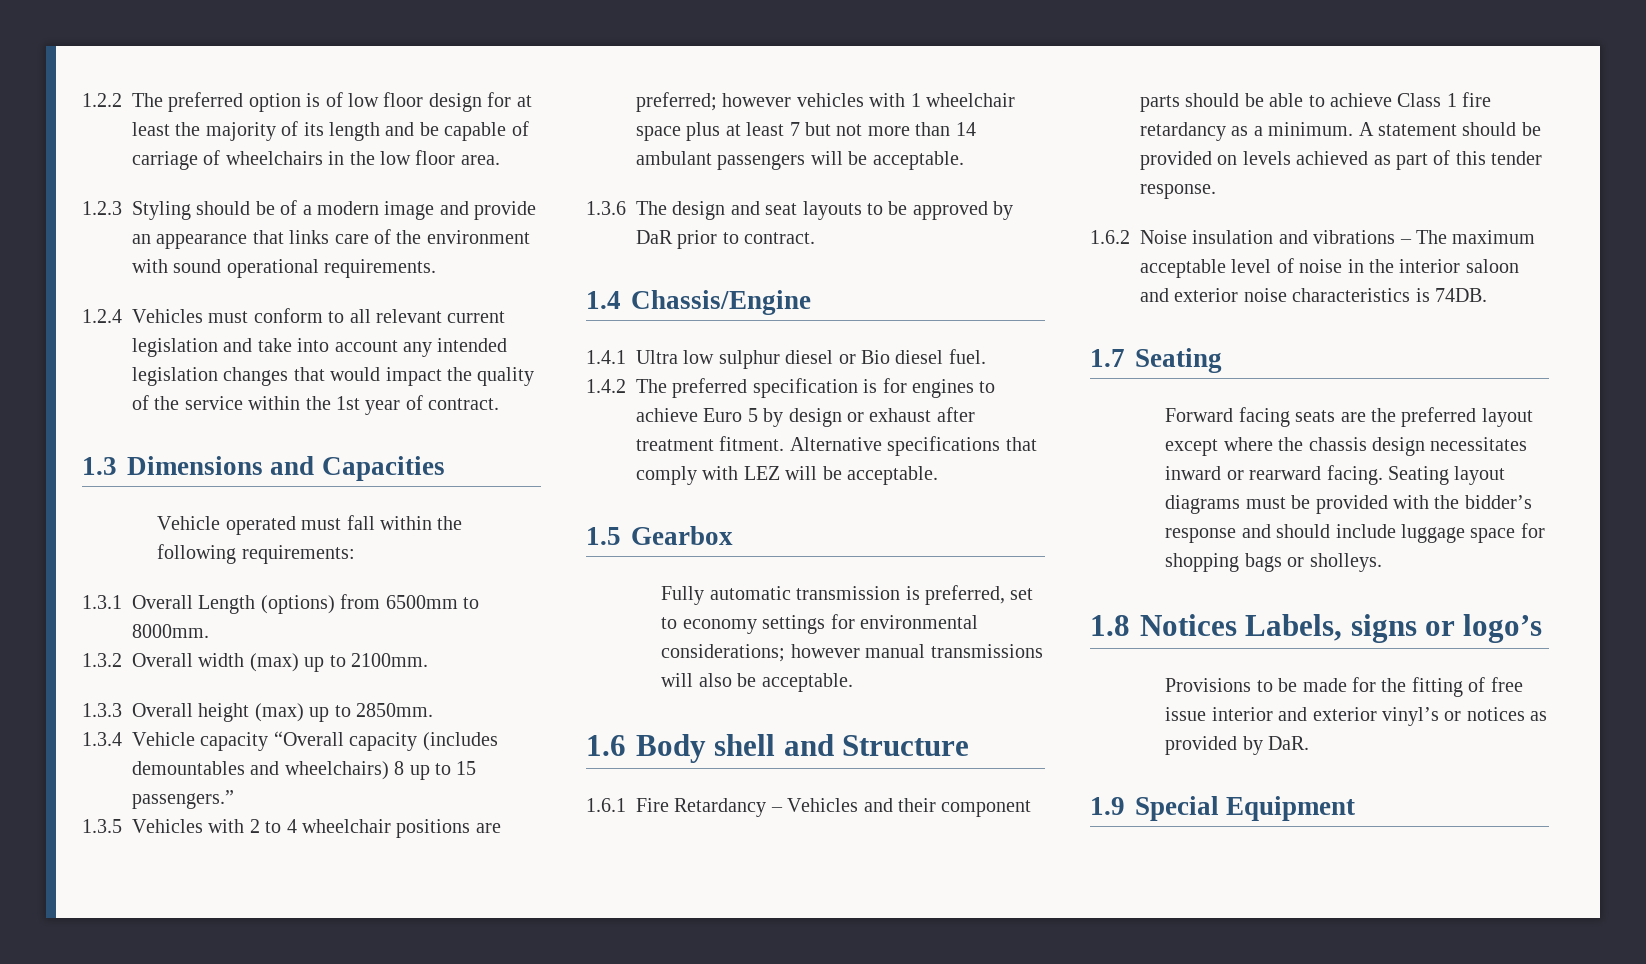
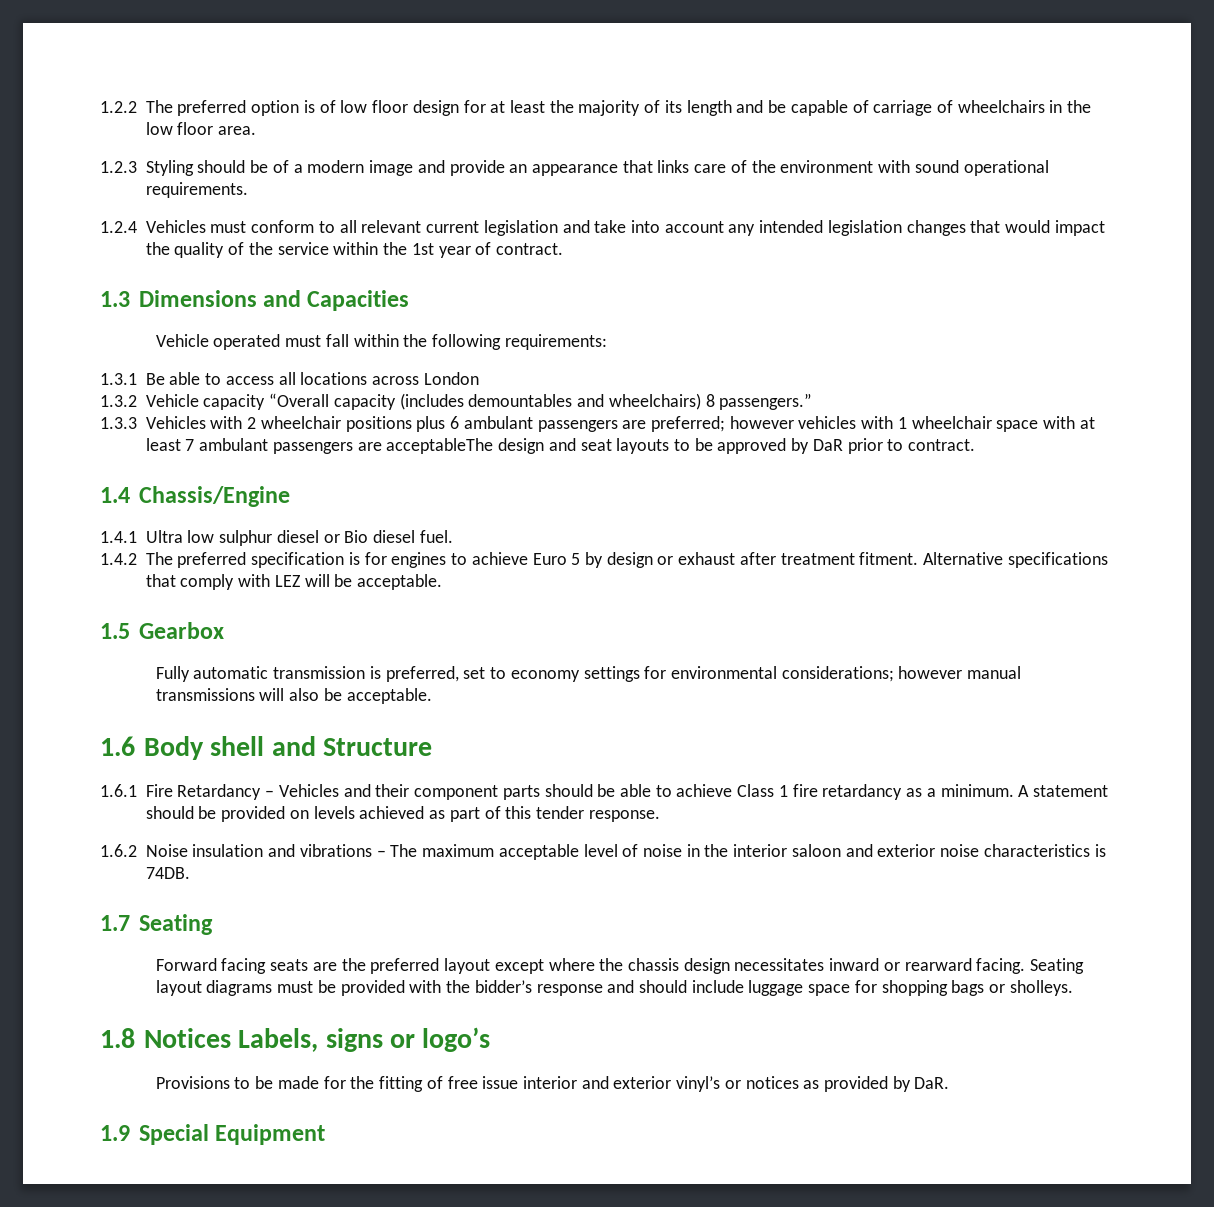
[132,594,479,614] [132,624,209,638] [82,653,428,672] [82,703,433,722] [82,732,122,746] Overall Length (options) from 6500mm to 8000mm. // 1.3.2 Overall width (max) up to 2100mm. // 1.3.3 Overall height (max) up to 2850mm. // 1.3.4 -> [145,372,479,385] [100,395,137,407] Be able to access all locations across London // 1.3.2
[409,761,477,780] up to 15 -> (715, 400) none
[82,819,122,833] 1.3.5 -> [100,417,137,429] 1.3.3
[265,819,471,838] to 4 wheelchair positions -> [260,416,618,432] wheelchair positions plus 6 ambulant passengers
[686,122,721,141] plus -> [1043,416,1076,429] with
[805,122,976,136] [636,151,964,170] [586,201,667,215] but not more than 14 ambulant passengers will be acceptable. // 1.3.6 The -> [199,438,494,454] ambulant passengers are acceptableThe

